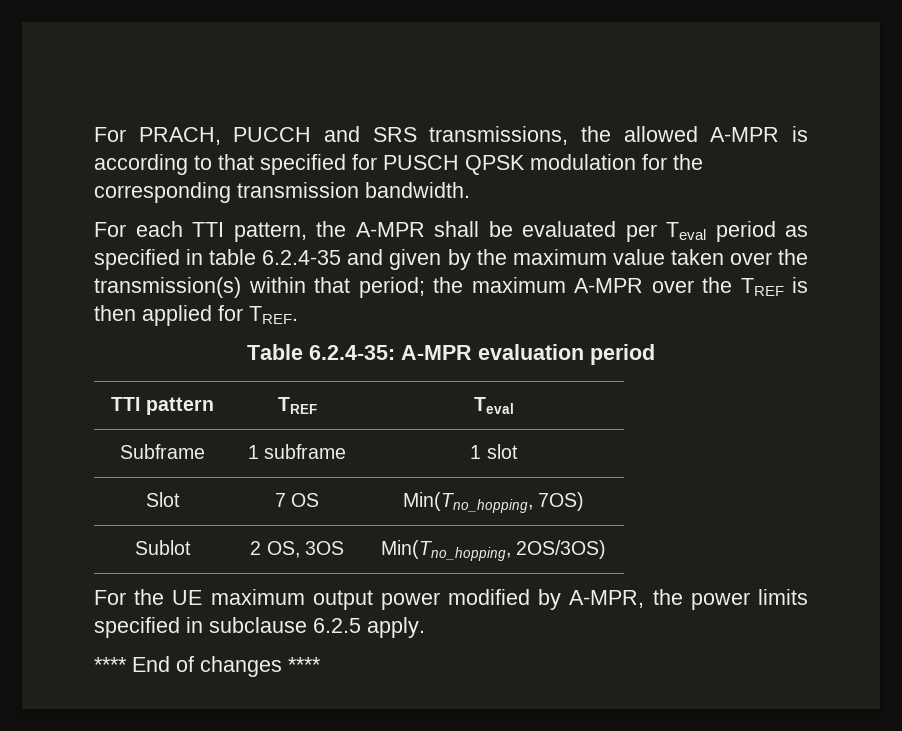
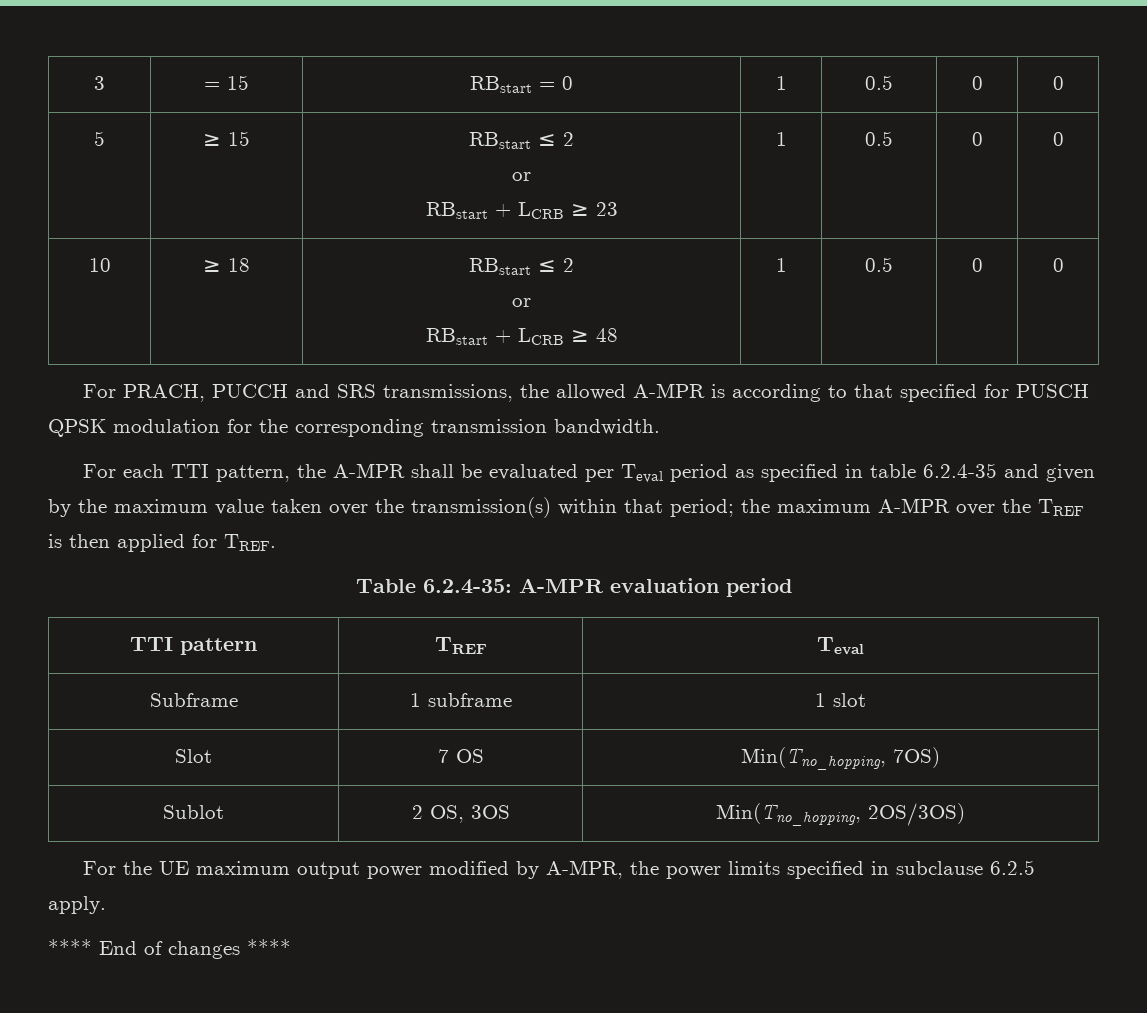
(94, 134) none -> [94,76,105,90] [204,75,249,90] [470,76,573,93] [775,76,787,90] [865,75,893,90] [971,76,983,90] [1052,76,1064,90] [94,131,105,146] [203,131,250,146] [469,132,574,149] [512,172,531,181] [425,202,618,219] [775,132,787,146] [865,131,893,146] [971,132,983,146] [1052,132,1064,146] [88,258,111,272] [203,258,250,272] [469,258,574,275] [512,298,531,307] [425,328,618,345] [775,258,787,272] [865,257,893,272] [971,258,983,272] [1052,258,1064,272] 3 | = 15 | RBstart = 0 | 1 | 0.5 | 0 | 0 // 5 | ≥ 15 | RBstart ≤ 2 // or // RBstart + LCRB ≥ 23 | 1 | 0.5 | 0 | 0 // 10 | ≥ 18 | RBstart ≤ 2 // or // RBstart + LCRB ≥ 48 | 1 | 0.5 | 0 | 0 //

